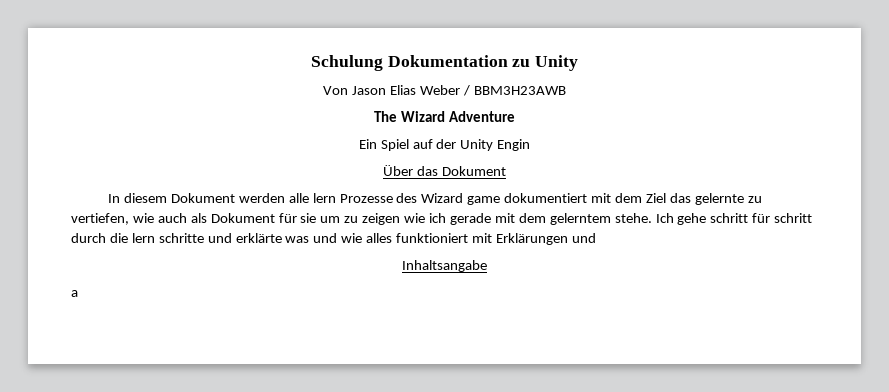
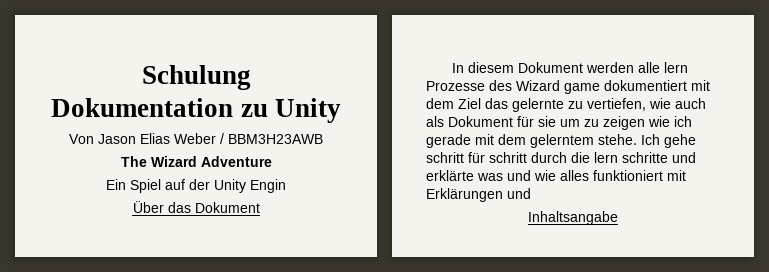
[71,290,78,297] // a -> (618, 218) none

